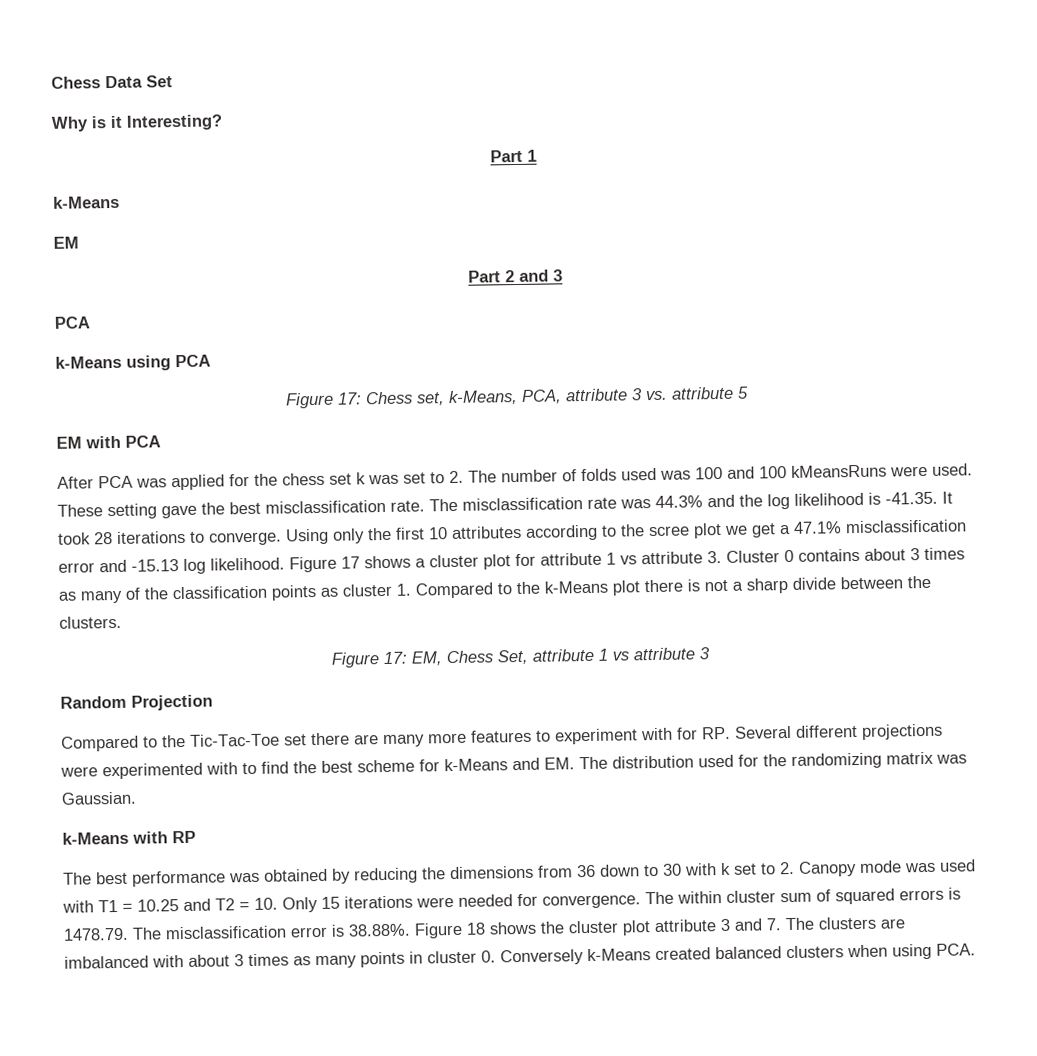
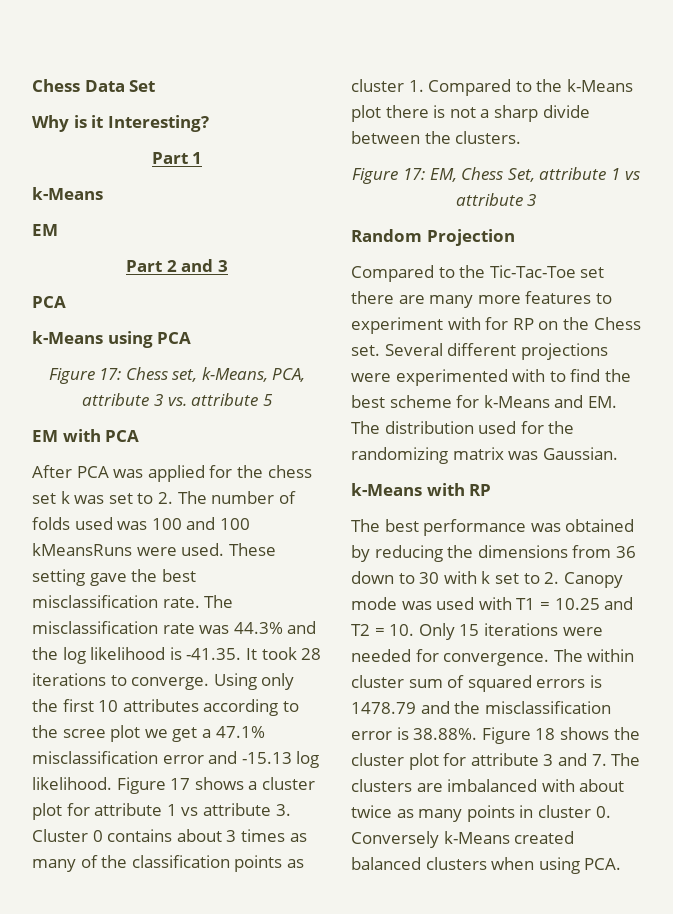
[701,726,731,740] RP. -> [512,317,641,330] [351,345,380,356] RP on the Chess set.
[63,927,162,941] 1478.79. The -> [351,701,481,714] 1478.79 and the
(651, 928) none -> [443,753,467,766] for
[234,953,289,967] 3 times -> [351,805,392,818] twice

